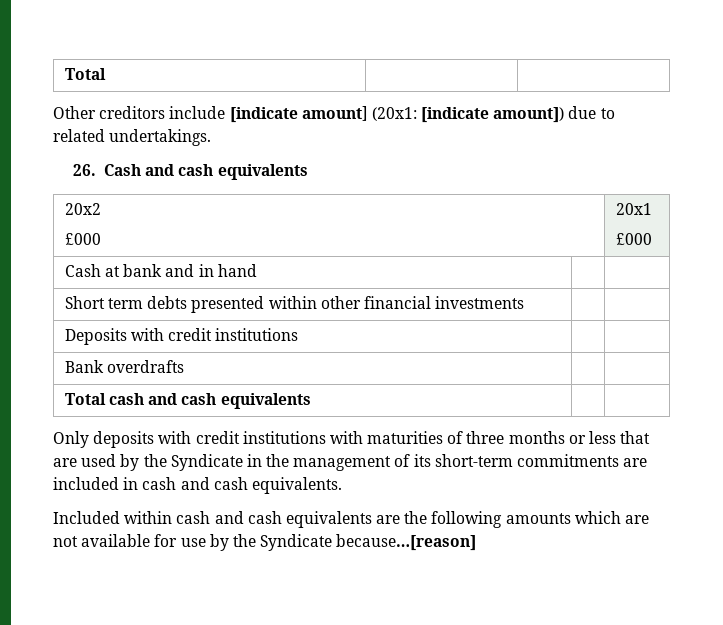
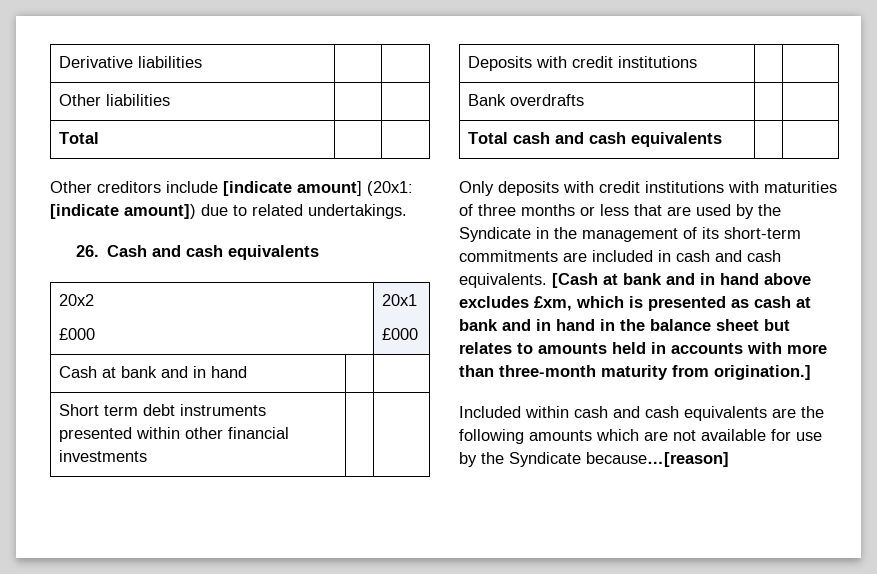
(64, 74) none -> [59,56,203,68] [59,94,171,106] Derivative liabilities | | // Other liabilities | | //
[147,296,188,309] debts -> [143,404,267,416] debt instruments
(342, 485) none -> [552,273,811,288] [459,296,811,311] [459,319,790,331] [459,342,827,354] [459,365,811,380] [Cash at bank and in hand above excludes £xm, which is presented as cash at bank and in hand in the balance sheet but relates to amounts held in accounts with more than three-month maturity from origination.]

